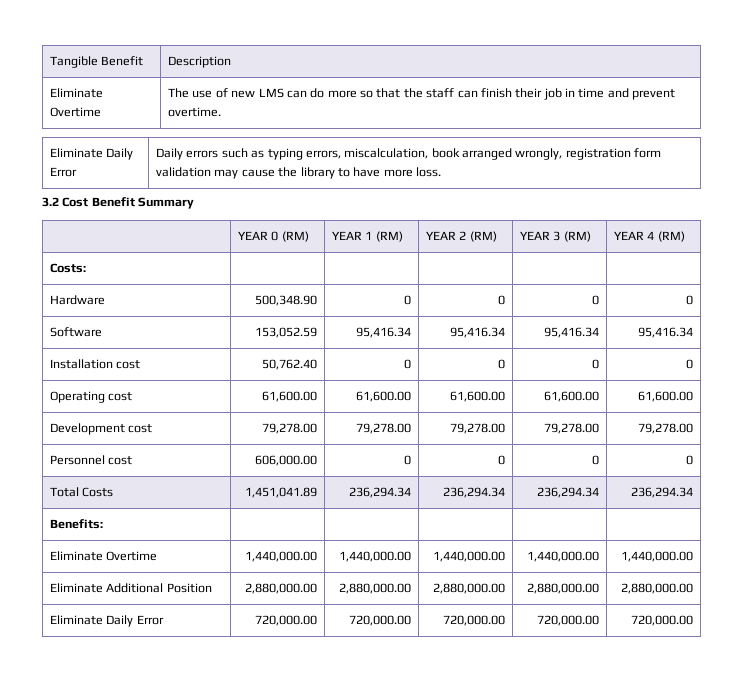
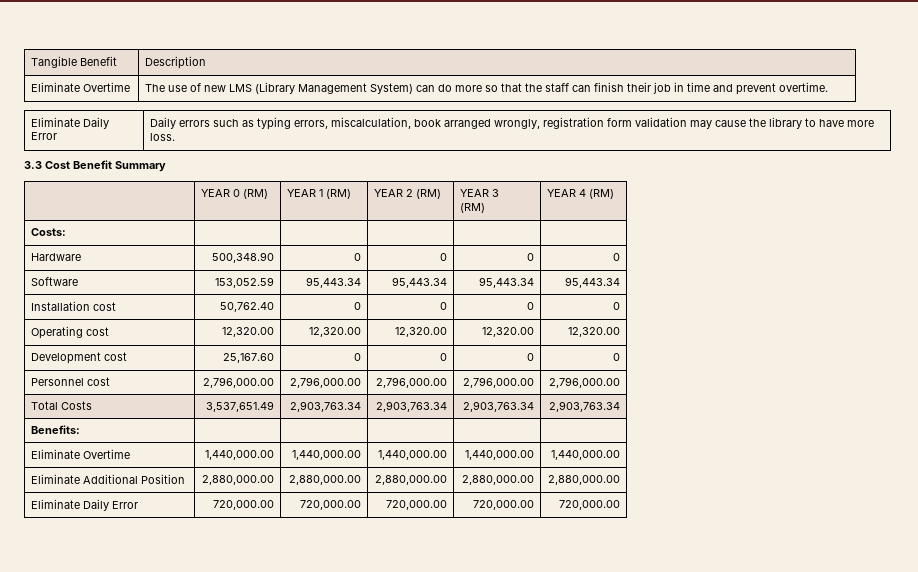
(284, 93) none -> [254,82,413,94] (Library Management System)
[42,197,59,207] 3.2 -> [24,161,42,169] 3.3
(561, 236) none -> (499, 193) //
[355,327,411,338] [449,327,505,338] [543,327,599,338] [637,327,693,338] 95,416.34 | 95,416.34 | 95,416.34 | 95,416.34 -> [306,277,362,288] [392,277,448,288] [479,277,535,288] [565,277,621,288] 95,443.34 | 95,443.34 | 95,443.34 | 95,443.34
[261,391,317,402] [355,391,411,402] [449,391,505,402] [543,391,599,402] [637,391,693,402] [50,423,153,435] [261,423,317,434] [355,423,411,434] [449,423,505,434] [543,423,599,434] [637,423,693,434] [50,455,133,465] [254,455,317,466] [403,455,411,465] [497,455,505,465] [591,455,599,465] [685,455,693,465] [50,487,114,497] [244,487,317,498] [348,487,411,498] [442,487,505,498] [536,487,599,498] [630,487,693,498] 61,600.00 | 61,600.00 | 61,600.00 | 61,600.00 | 61,600.00 // Development cost | 79,278.00 | 79,278.00 | 79,278.00 | 79,278.00 | 79,278.00 // Personnel cost | 606,000.00 | 0 | 0 | 0 | 0 // Total Costs | 1,451,041.89 | 236,294.34 | 236,294.34 | 236,294.34 | 236,294.34 -> [222,327,275,337] [309,327,362,337] [395,327,448,337] [482,327,535,337] [568,327,621,337] [30,352,127,364] [223,353,275,363] [354,353,362,361] [440,353,448,361] [527,353,535,361] [613,353,621,361] [30,377,110,386] [203,377,275,388] [290,377,362,388] [376,377,448,388] [463,377,535,388] [549,377,621,388] [30,401,92,410] [206,401,275,412] [290,401,362,412] [376,401,448,412] [463,401,535,412] [549,401,621,412] 12,320.00 | 12,320.00 | 12,320.00 | 12,320.00 | 12,320.00 // Development cost | 25,167.60 | 0 | 0 | 0 | 0 // Personnel cost | 2,796,000.00 | 2,796,000.00 | 2,796,000.00 | 2,796,000.00 | 2,796,000.00 // Total Costs | 3,537,651.49 | 2,903,763.34 | 2,903,763.34 | 2,903,763.34 | 2,903,763.34

